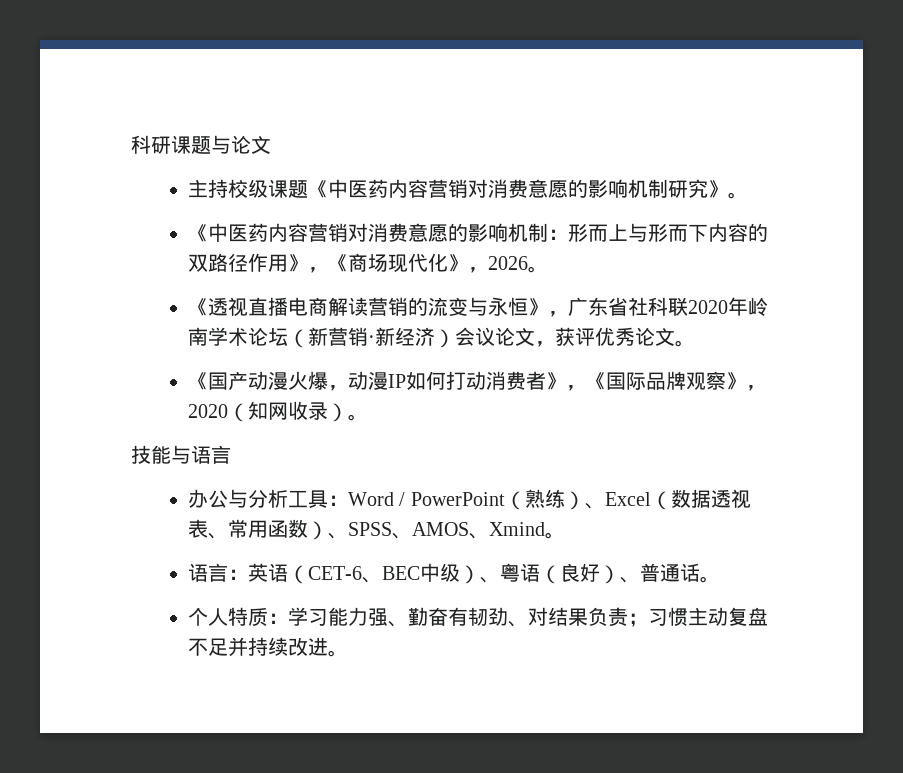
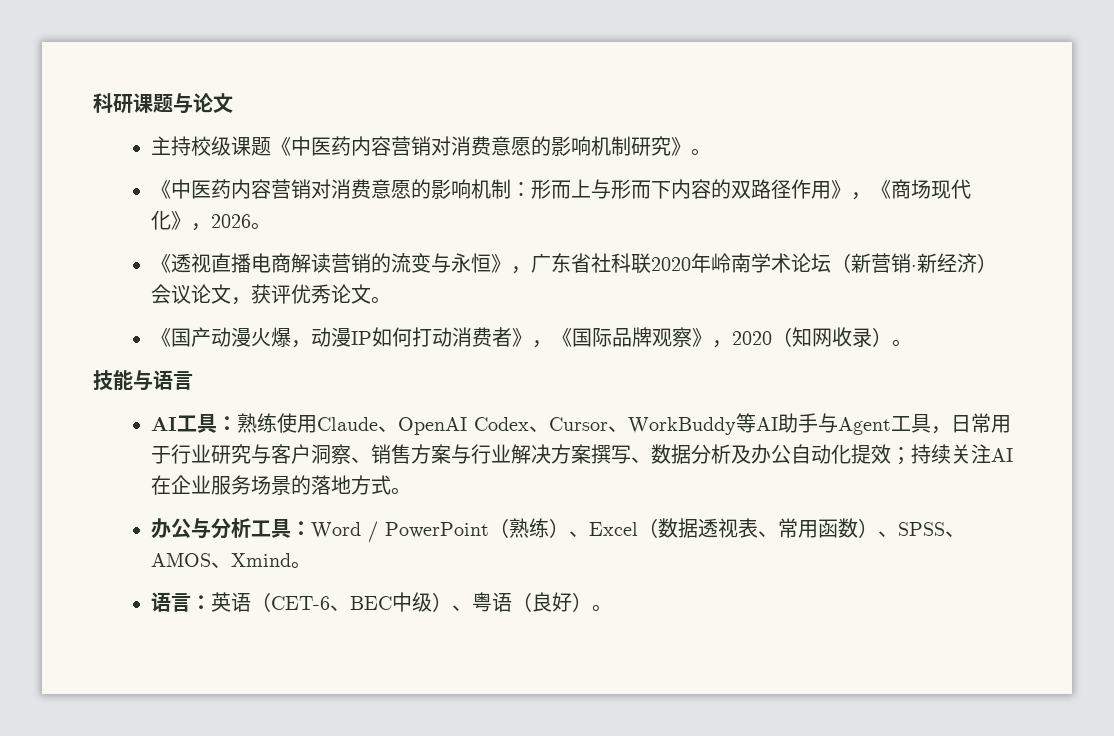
(231, 454) none -> [151,413,1012,435] [151,444,1014,465] [151,475,412,495] // AI工具：熟练使用Claude、OpenAI Codex、Cursor、WorkBuddy等AI助手与Agent工具，日常用于行业研究与客户洞察、销售方案与行业解决方案撰写、数据分析及办公自动化提效；持续关注AI在企业服务场景的落地方式。
[619,563,720,583] [187,607,768,627] [187,637,348,657] 、普通话。 // 个人特质：学习能力强、勤奋有韧劲、对结果负责；习惯主动复盘不足并持续改进。 -> [592,604,613,612] 。

